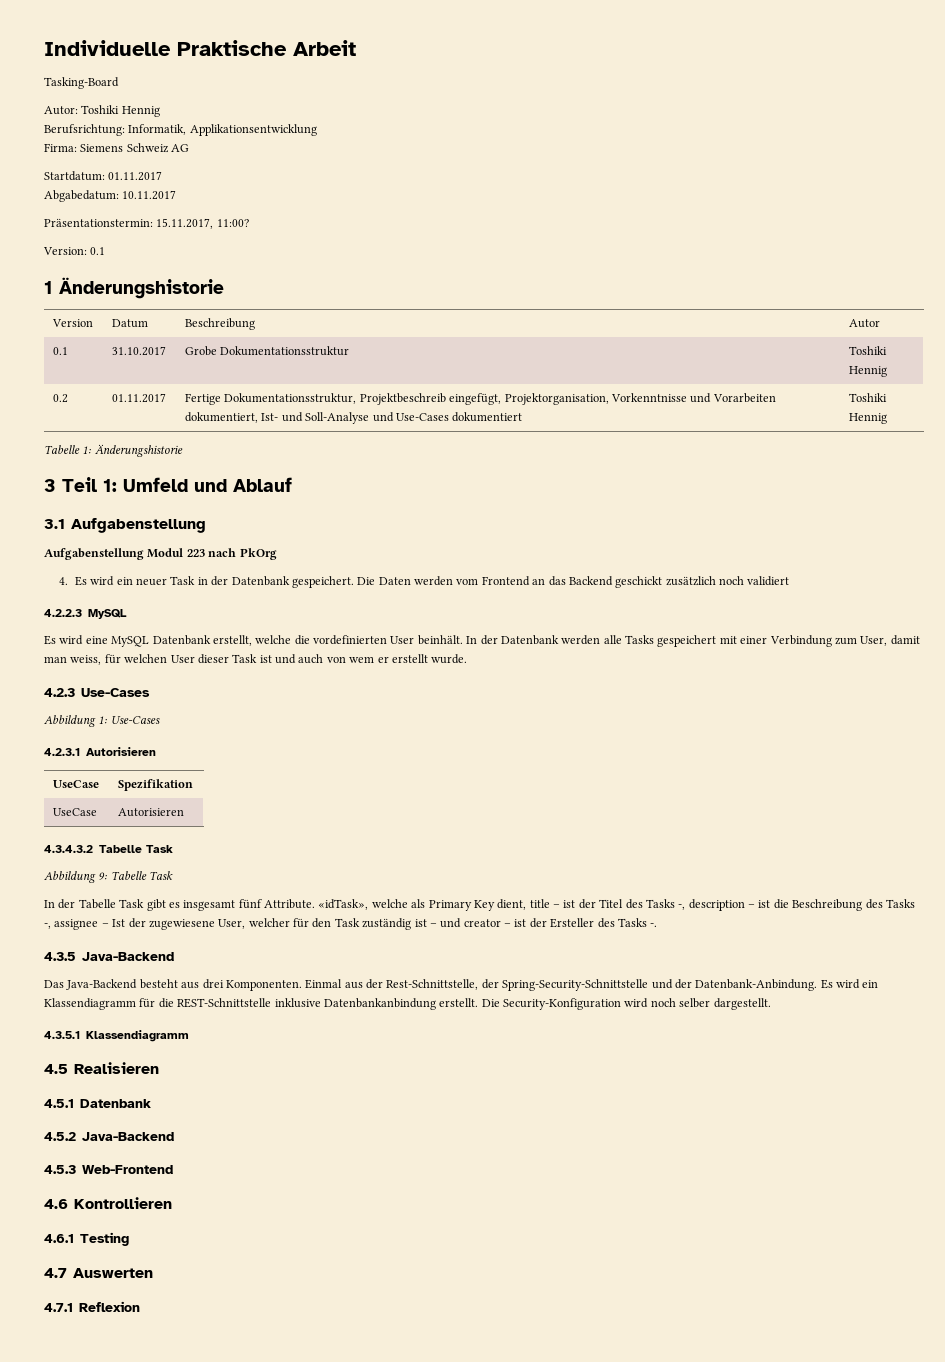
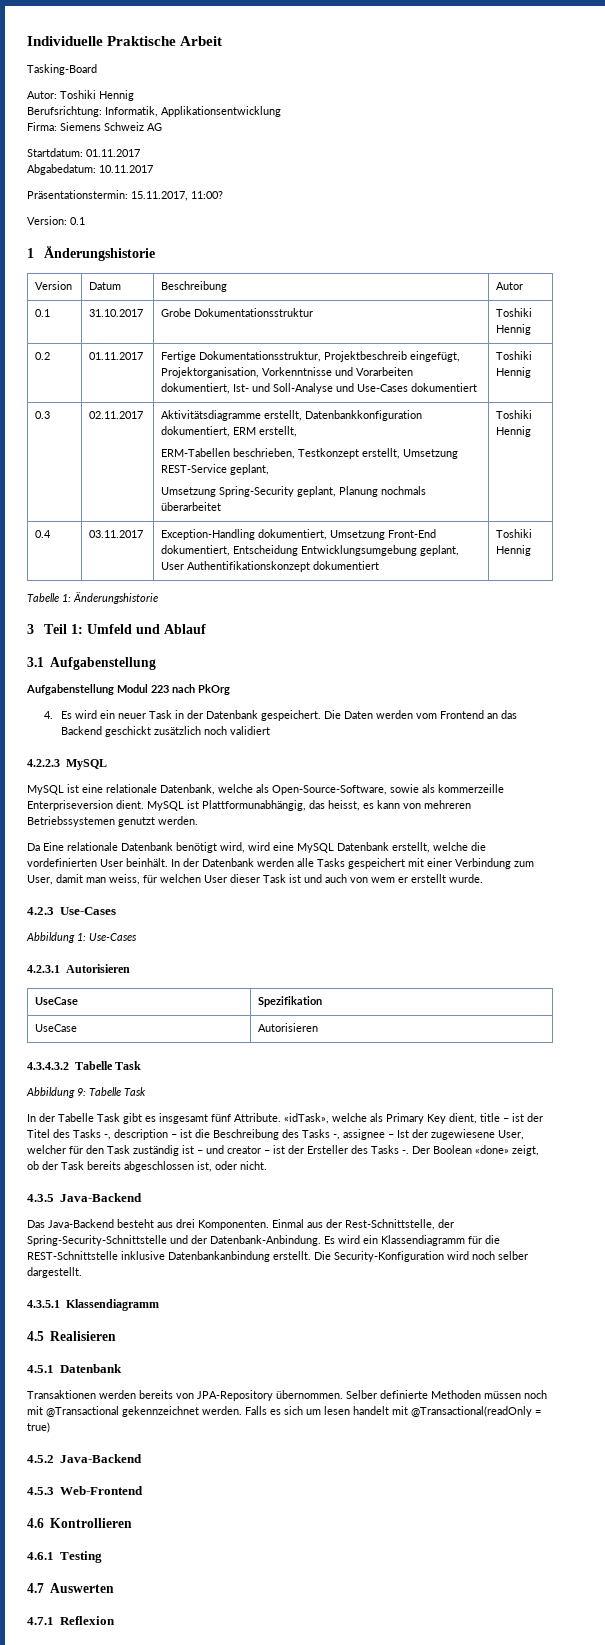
(888, 418) none -> [35,411,51,419] [89,411,144,419] [161,410,423,421] [161,426,298,437] [161,448,459,459] [161,464,270,475] [161,486,427,497] [161,502,222,511] [496,410,533,419] [496,426,532,437] [35,530,52,538] [89,530,144,538] [161,529,437,540] [161,545,460,556] [161,561,380,572] [496,529,533,538] [496,545,532,556] // 0.3 | 02.11.2017 | Aktivitätsdiagramme erstellt, Datenbankkonfiguration dokumentiert, ERM erstellt, // ERM-Tabellen beschrieben, Testkonzept erstellt, Umsetzung REST-Service geplant, // Umsetzung Spring-Security geplant, Planung nochmals überarbeitet | Toshiki Hennig // 0.4 | 03.11.2017 | Exception-Handling dokumentiert, Umsetzung Front-End dokumentiert, Entscheidung Entwicklungsumgebung geplant, User Authentifikationskonzept dokumentiert | Toshiki Hennig
[44,635,56,645] Es -> [27,784,504,795] [27,800,471,811] [27,816,198,827] [27,842,245,853] MySQL ist eine relationale Datenbank, welche als Open-Source-Software, sowie als kommerzeille Enterpriseversion dient. MySQL ist Plattformunabhängig, das heisst, es kann von mehreren Betriebssystemen genutzt werden. // Da Eine relationale Datenbank benötigt wird,
(658, 925) none -> [412,1145,539,1156] [27,1161,267,1172] Der Boolean «done» zeigt, ob der Task bereits abgeschlossen ist, oder nicht.
(152, 1103) none -> [27,1390,547,1401] [27,1406,541,1417] [27,1422,50,1433] // Transaktionen werden bereits von JPA-Repository übernommen. Selber definierte Methoden müssen noch mit @Transactional gekennzeichnet werden. Falls es sich um lesen handelt mit @Transactional(readOnly = true)

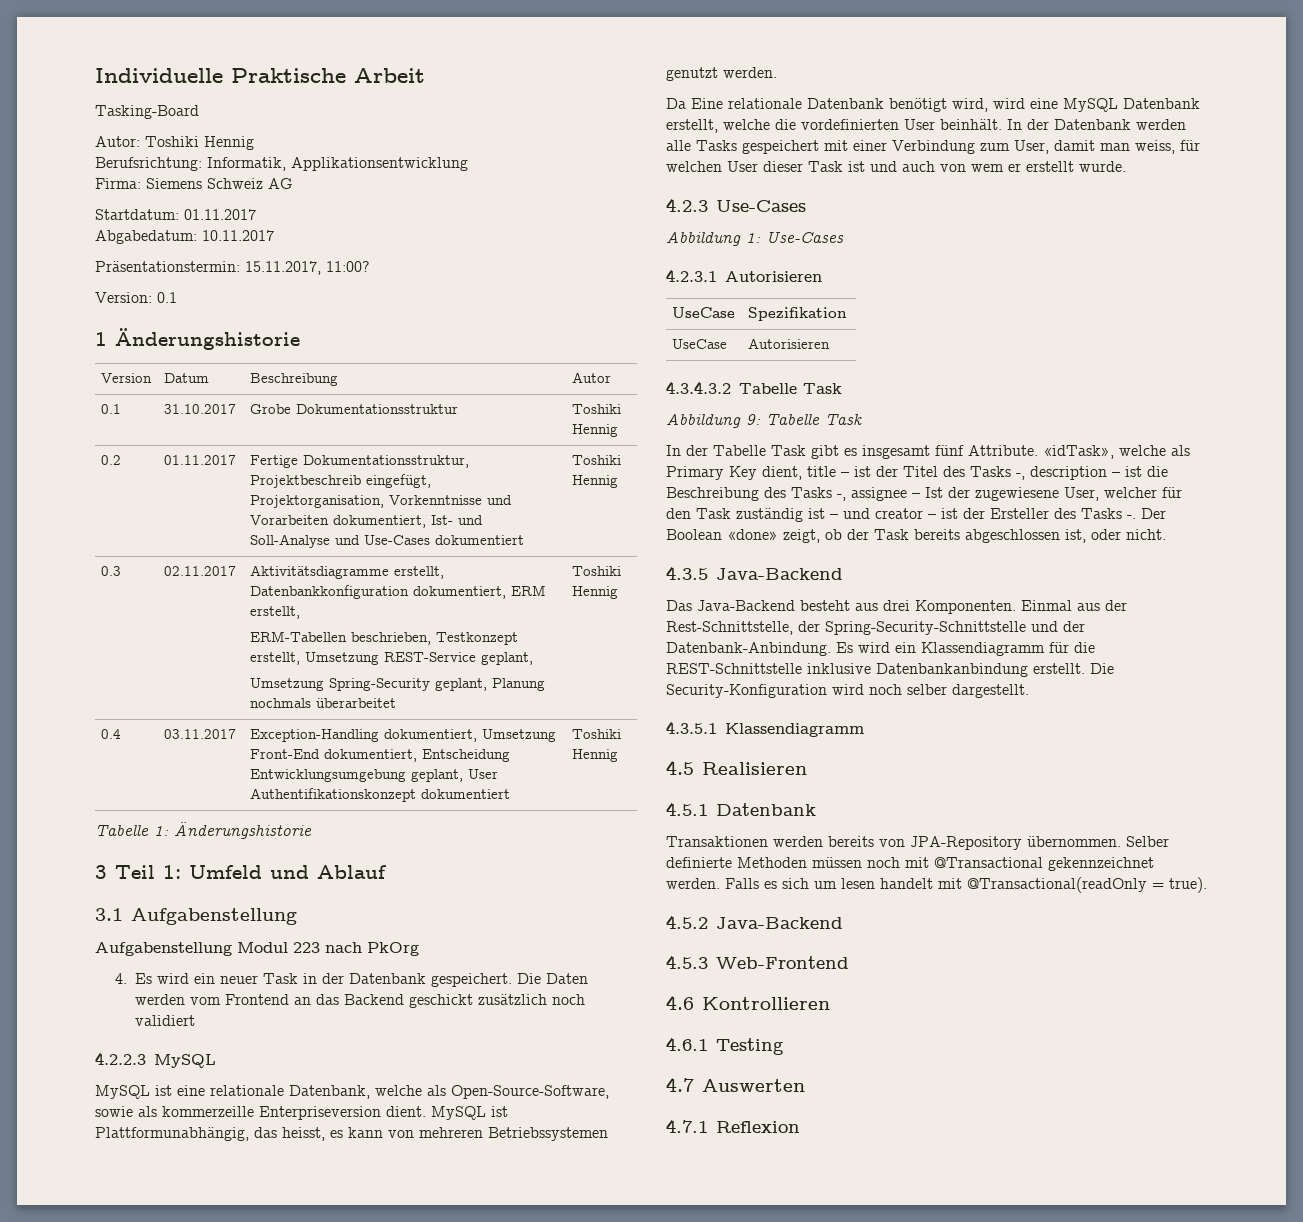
[27,1422,50,1433] true) -> [1169,877,1207,893] true).

